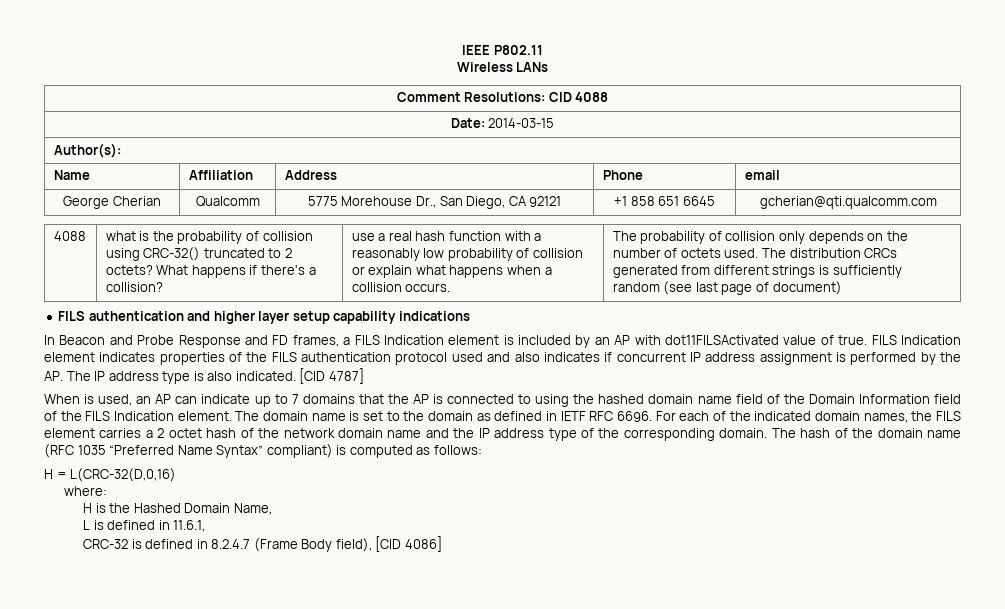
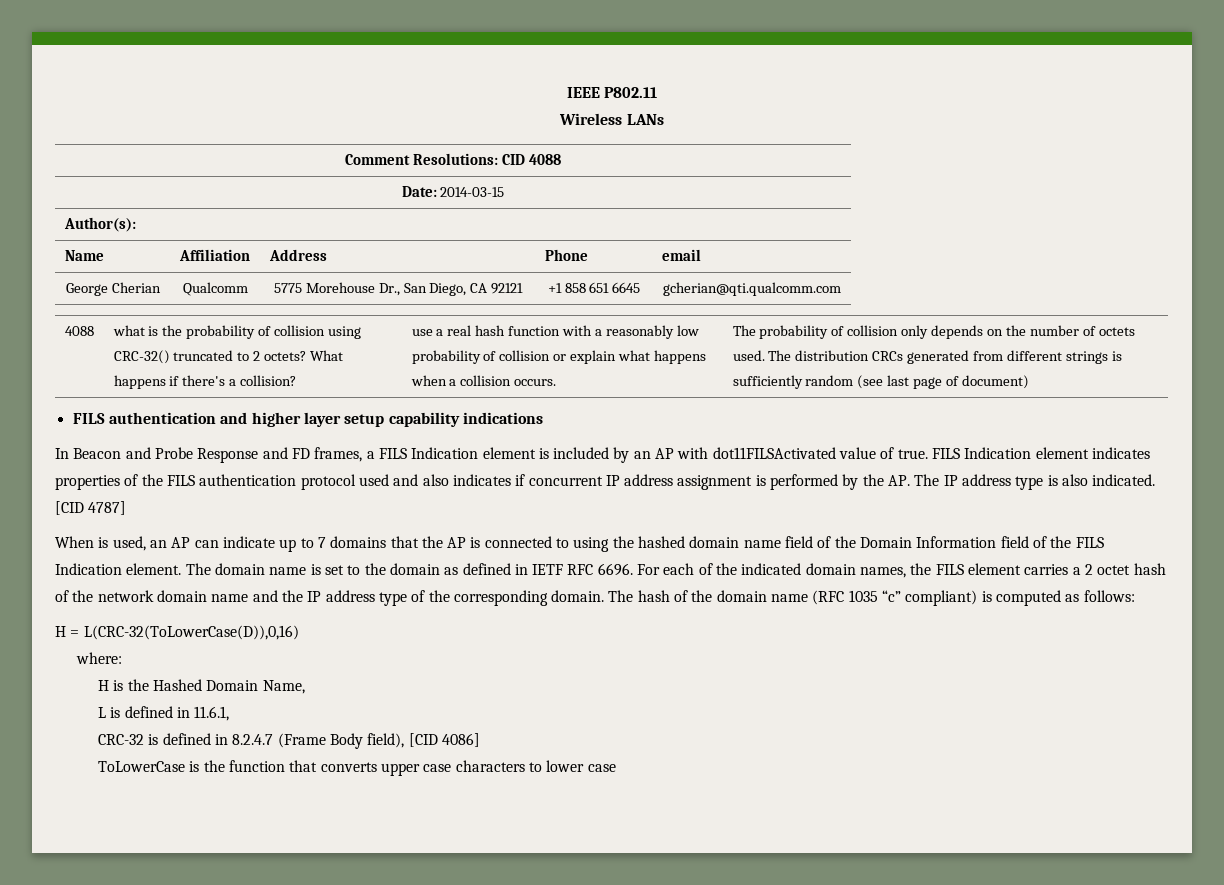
[109,445,264,458] “Preferred Name Syntax” -> [882,590,902,602] “c”
[70,468,177,482] L(CRC-32(D,0,16) -> [83,625,299,640] L(CRC-32(ToLowerCase(D)),0,16)
(442, 544) none -> [98,760,616,776] // ToLowerCase is the function that converts upper case characters to lower case

